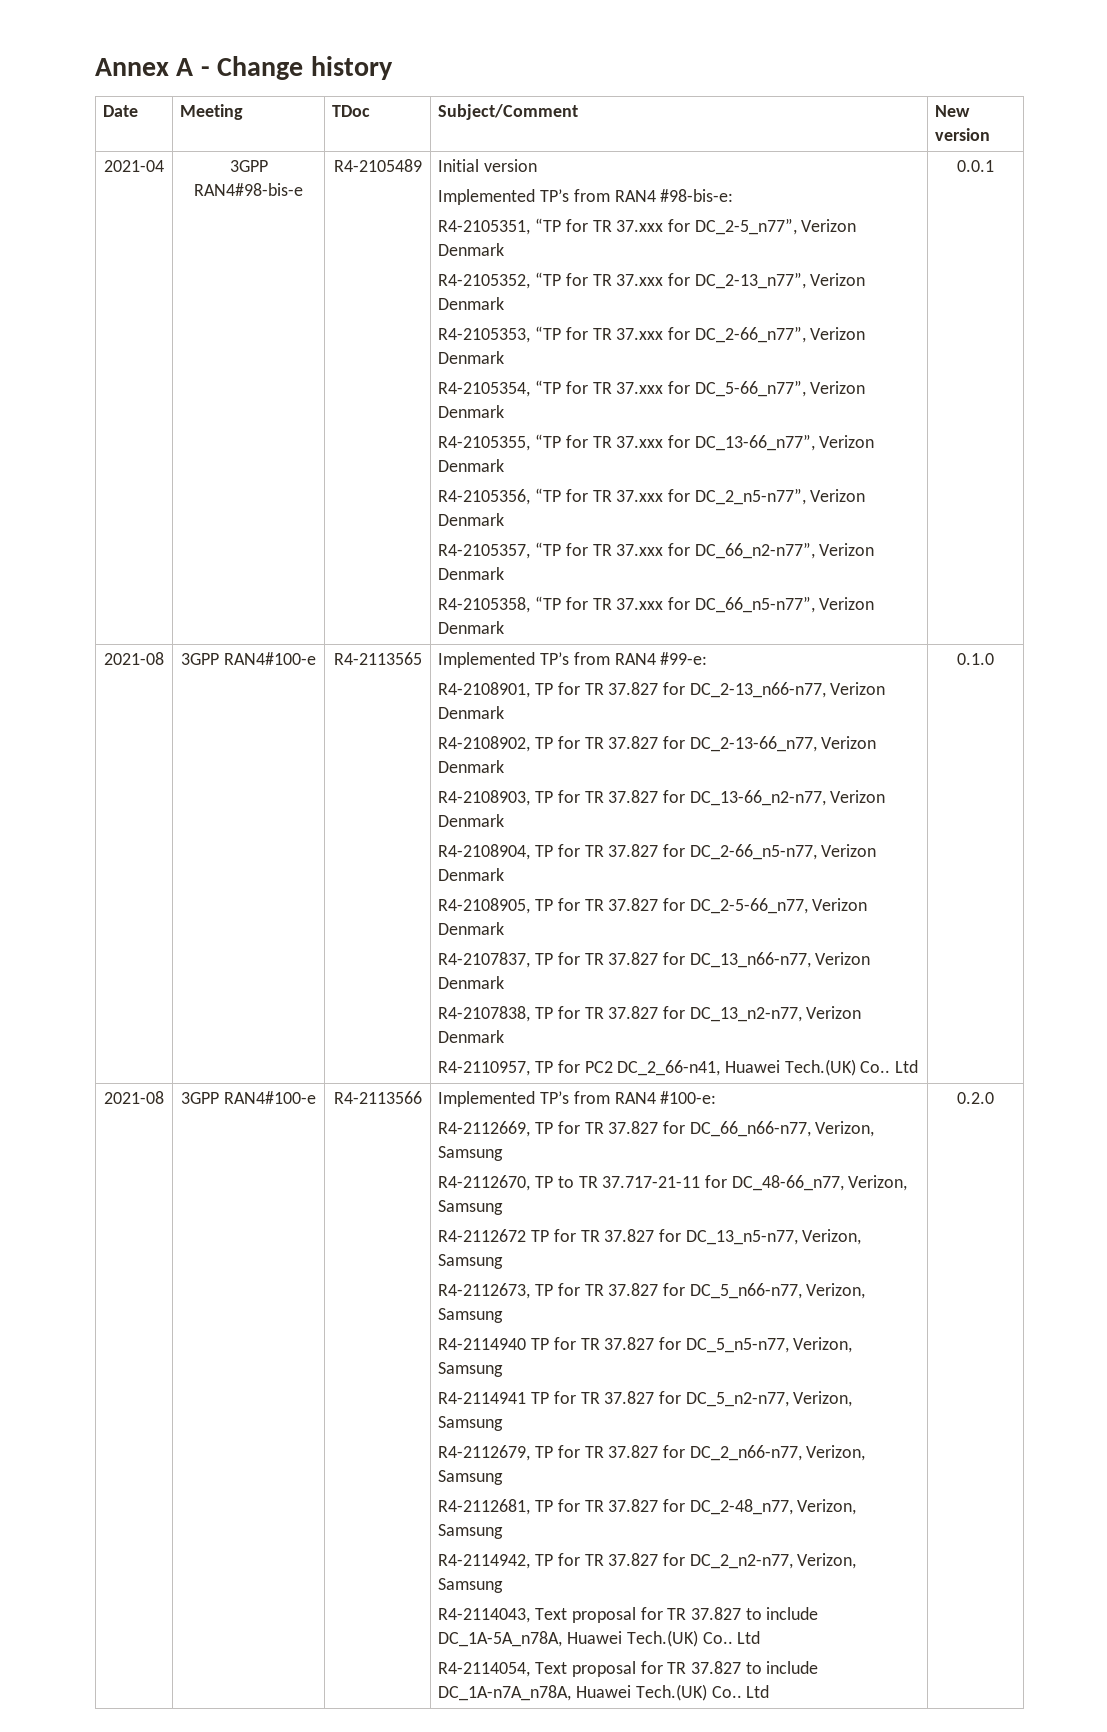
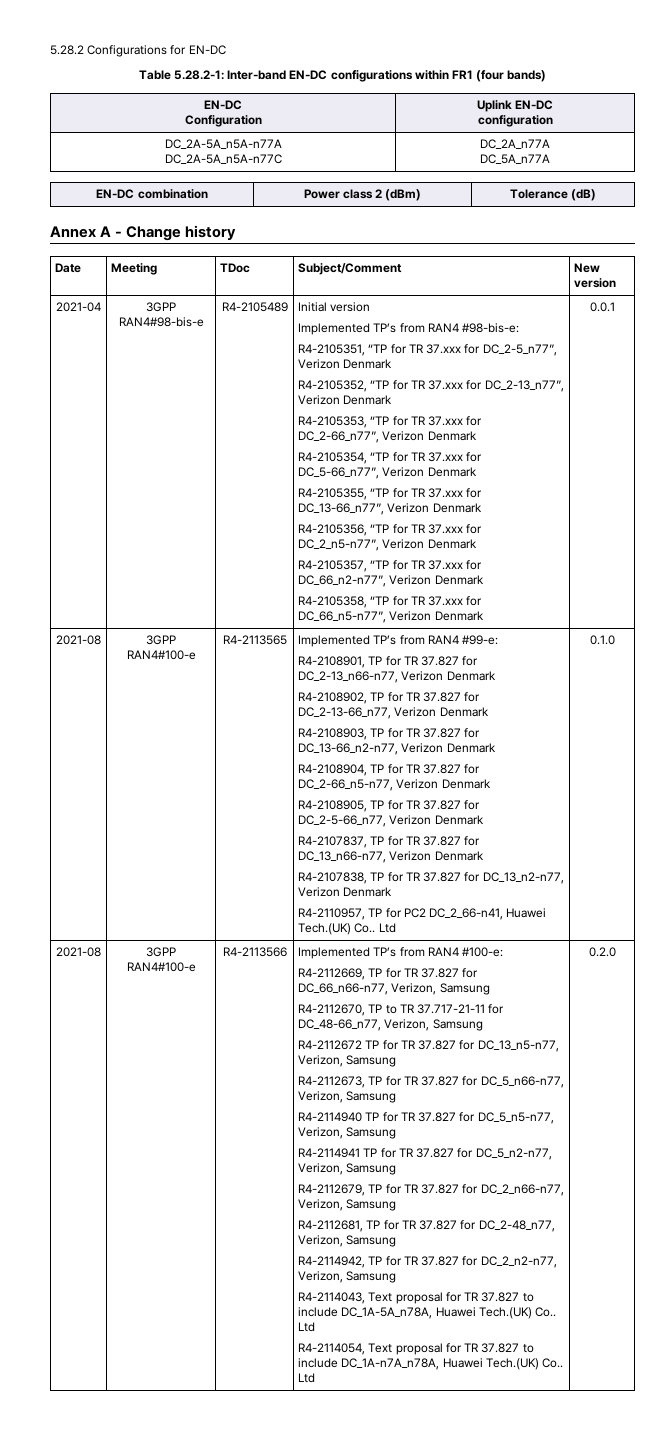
(95, 67) none -> [50,45,226,57] [138,70,547,82] [204,100,242,110] [184,115,262,127] [476,100,554,112] [477,115,553,127] [164,139,282,149] [164,154,282,164] [480,139,550,149] [480,154,550,164] [96,189,208,199] [303,189,422,201] [509,189,597,201] 5.28.2 Configurations for EN-DC // Table 5.28.2-1: Inter-band EN-DC configurations within FR1 (four bands) // EN-DC // Configuration | Uplink EN-DC // configuration // DC_2A-5A_n5A-n77A // DC_2A-5A_n5A-n77C | DC_2A_n77A // DC_5A_n77A // EN-DC combination | Power class 2 (dBm) | Tolerance (dB) //

